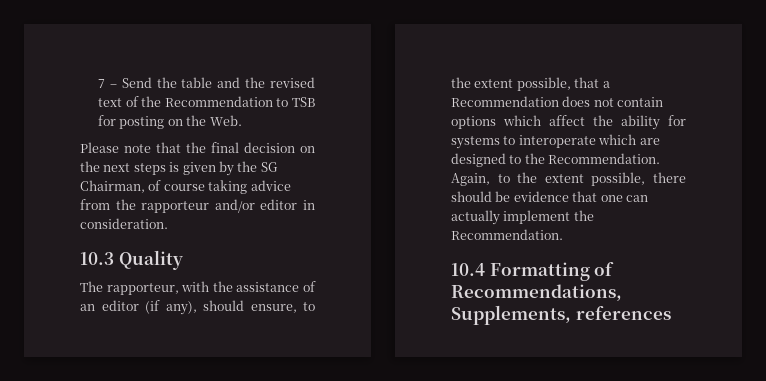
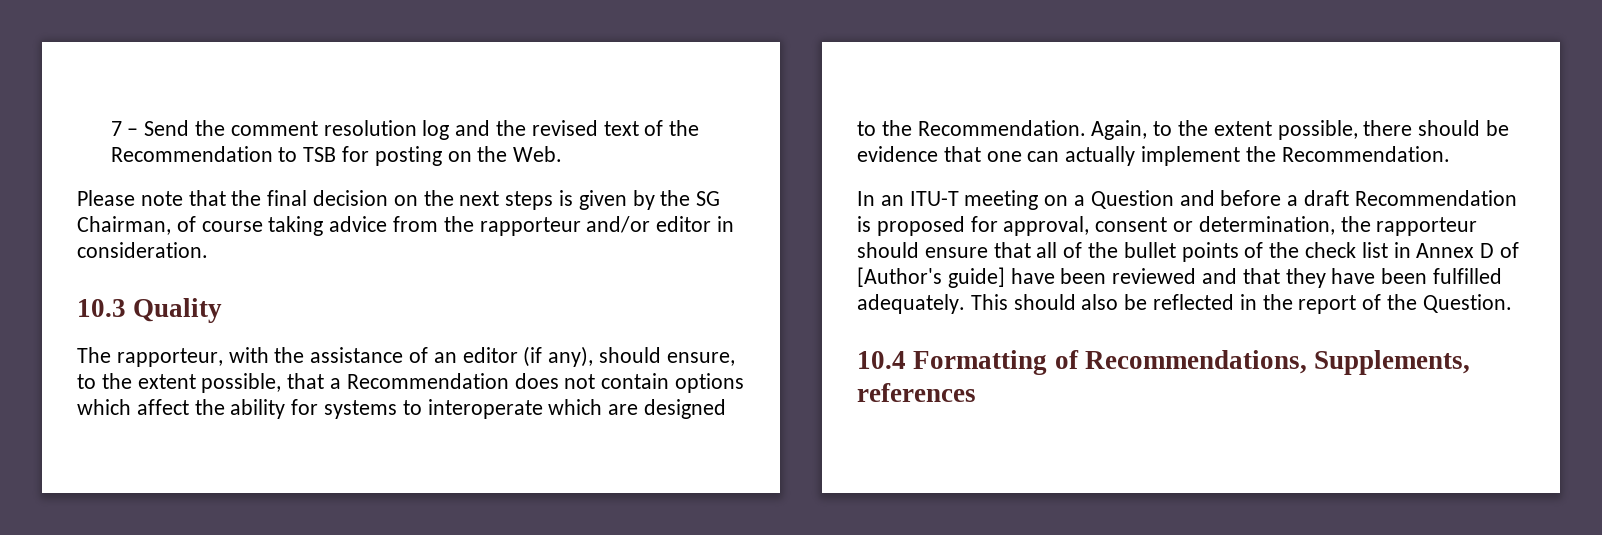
[181,77,213,88] table -> [230,120,450,140] comment resolution log
(563, 234) none -> [857,190,1517,210] [857,216,1478,236] [857,242,1520,262] [857,267,1503,288] [857,294,1512,314] // In an ITU-T meeting on a Question and before a draft Recommendation is proposed for approval, consent or determination, the rapporteur should ensure that all of the bullet points of the check list in Annex D of [Author's guide] have been reviewed and that they have been fulfilled adequately. This should also be reflected in the report of the Question.

